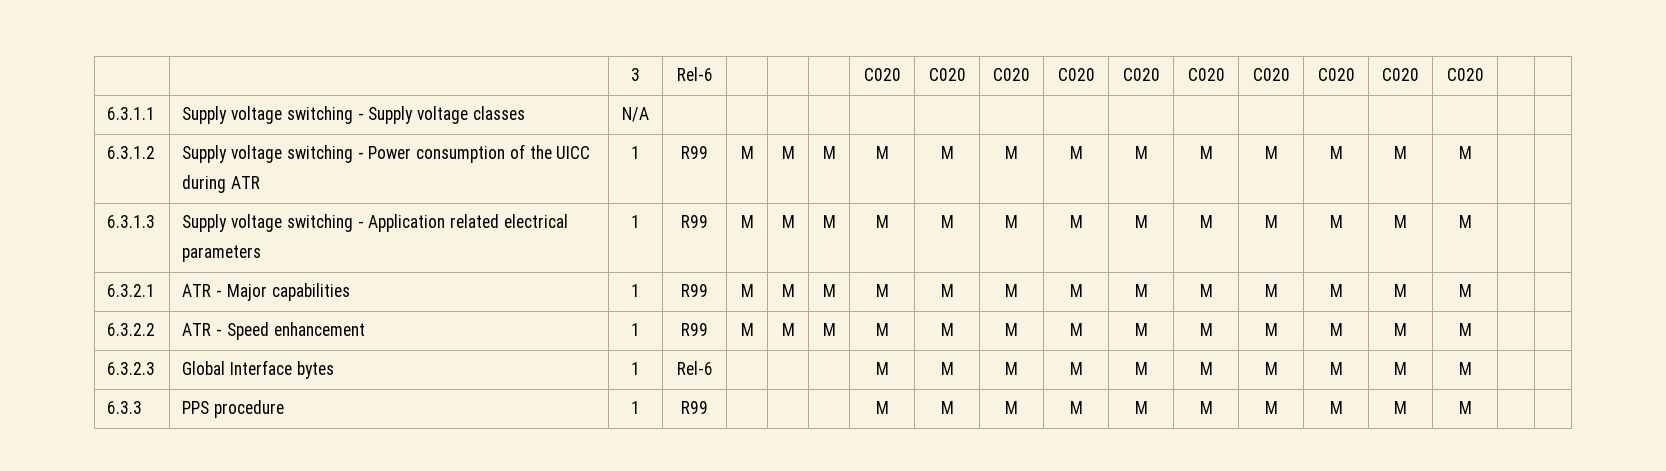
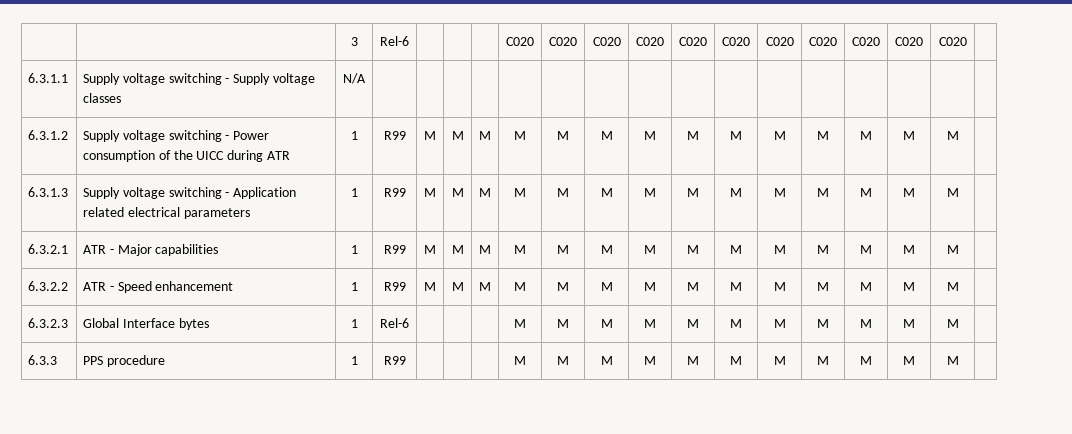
(1484, 74) none -> [938,37,967,46] C020
(1472, 152) none -> [946,131,959,140] M
(1472, 221) none -> [946,188,959,197] M
(1472, 290) none -> [946,245,959,254] M
(1472, 329) none -> [946,282,959,291] M
(1472, 368) none -> [946,319,959,328] M
(1472, 407) none -> [946,356,959,365] M

